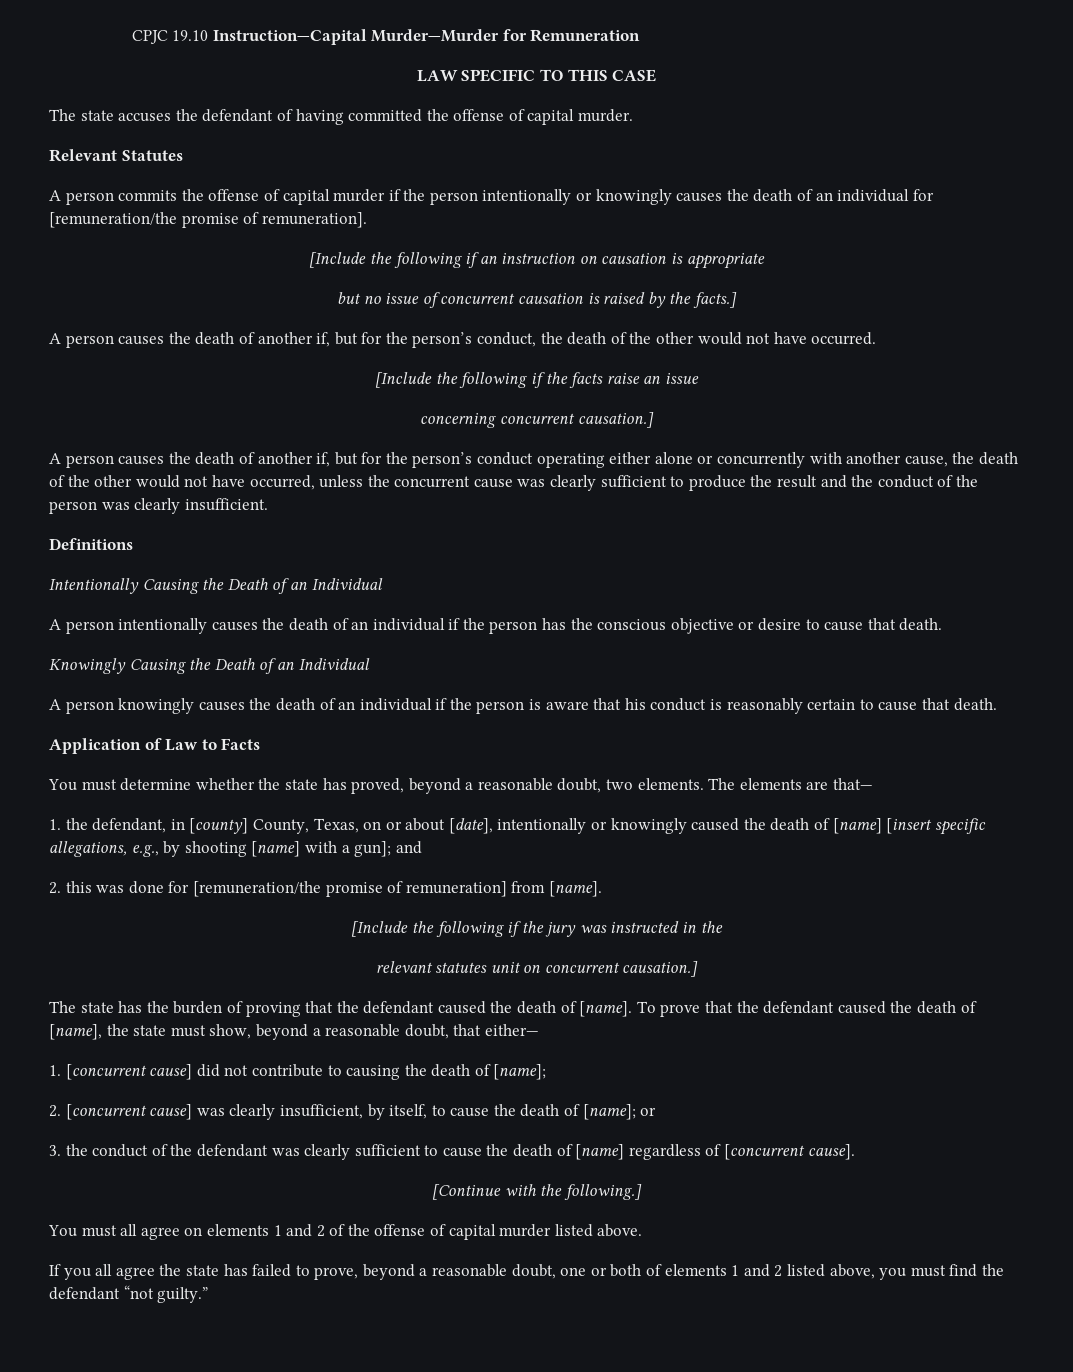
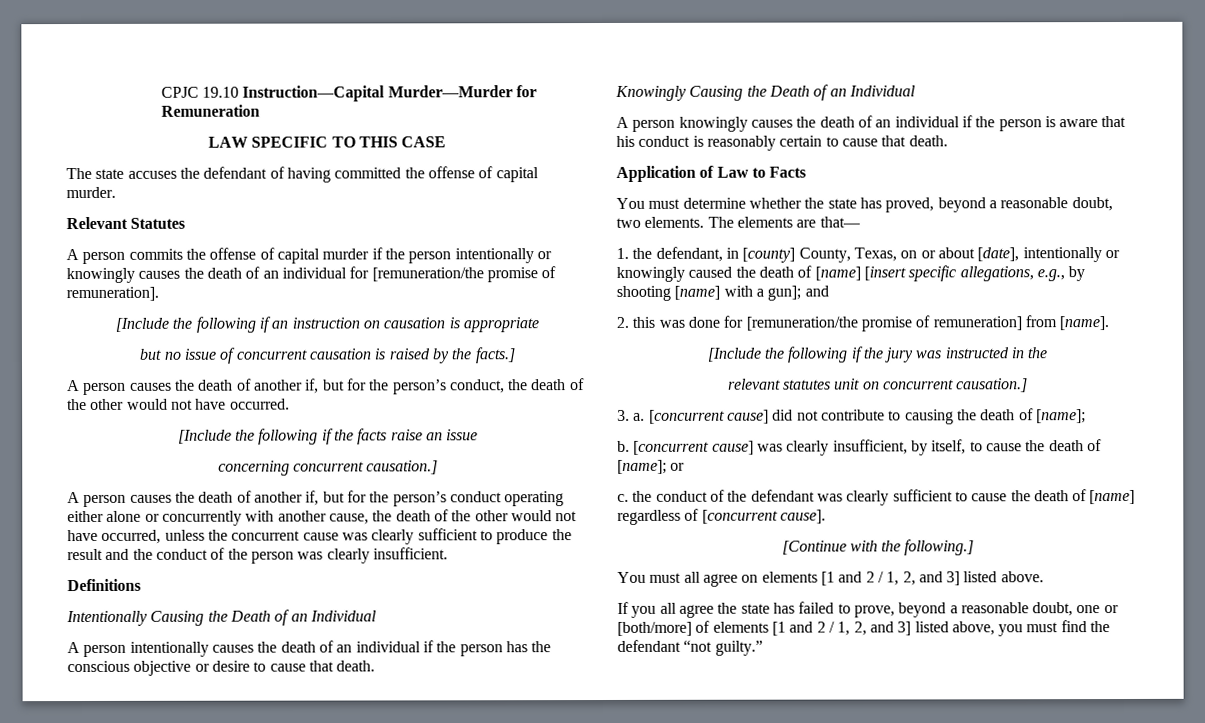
[49,1001,977,1017] [49,1024,539,1040] [49,1065,61,1076] The state has the burden of proving that the defendant caused the death of [name]. To prove that the defendant caused the death of [name], the state must show, beyond a reasonable doubt, that either— // 1. -> [617,409,646,421] 3. a.
[49,1105,61,1117] 2. -> [617,440,630,452] b.
[49,1145,61,1156] 3. -> [617,493,629,502] c.
[273,1224,552,1240] 1 and 2 of the offense of capital murder -> [820,571,961,586] [1 and 2 / 1, 2, and 3]
[610,1264,642,1277] both -> [617,621,692,636] [both/more]
[731,1264,783,1277] 1 and 2 -> [771,621,912,636] [1 and 2 / 1, 2, and 3]

